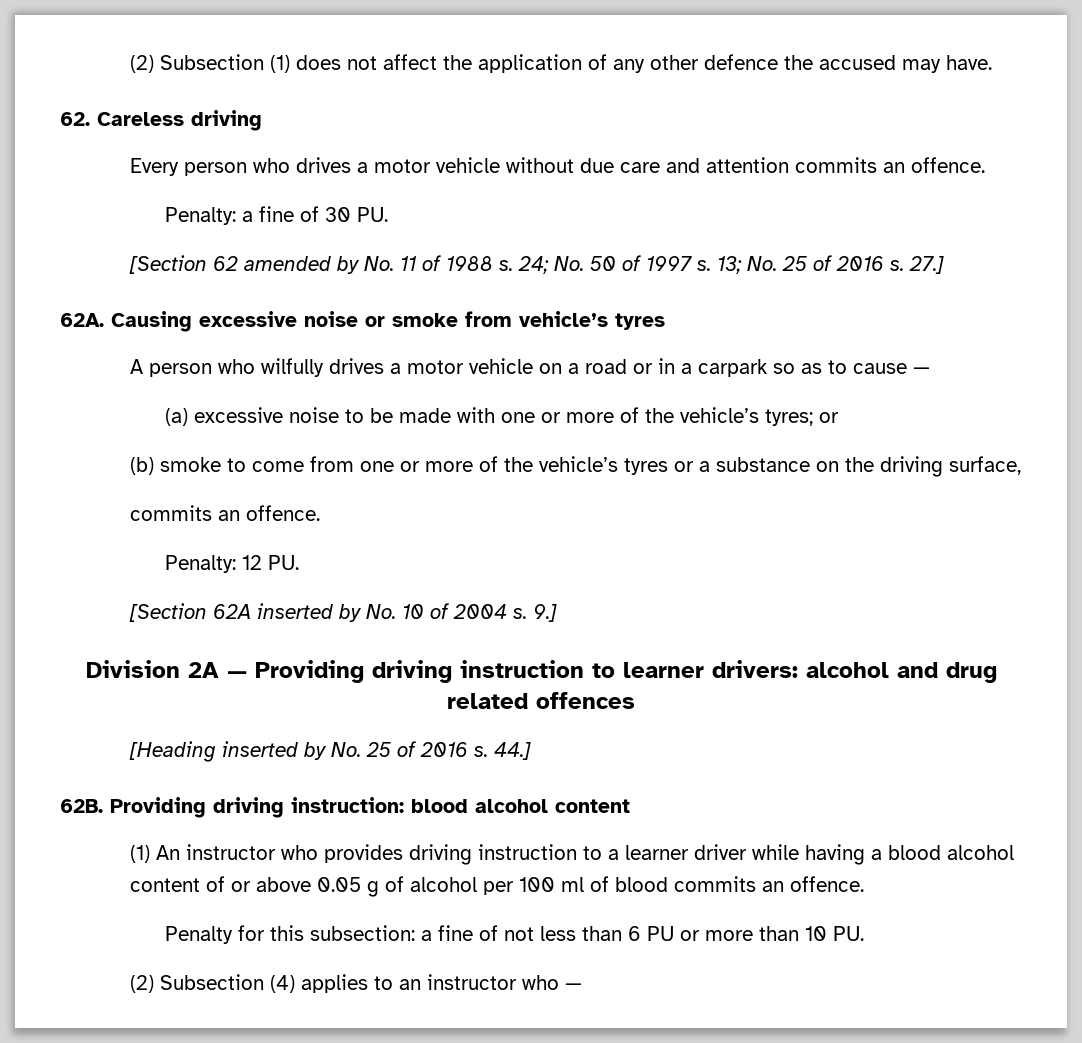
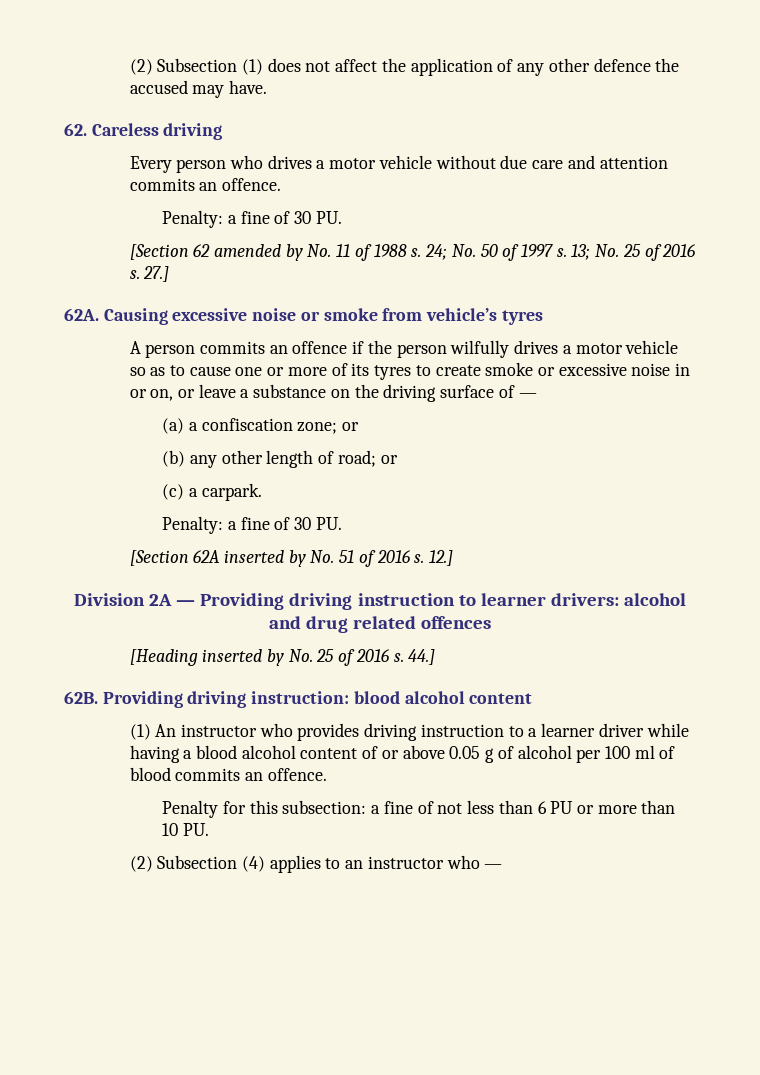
[217,359,255,374] who -> [199,340,447,358] commits an offence if the person
[538,358,930,377] [164,407,839,426] [129,456,694,475] on a road or in a carpark so as to cause — // (a) excessive noise to be made with one or more of the vehicle’s tyres; or // (b) smoke to come from one or more of the vehicle’s tyres or -> [129,362,691,380] [129,384,236,401] so as to cause one or more of its tyres to create smoke or excessive noise in or on, or leave
[948,456,1021,475] [129,505,320,521] [164,555,262,573] surface, // commits an offence. // Penalty: 12 -> [440,385,537,398] [162,418,360,434] [162,450,398,468] [162,483,262,501] [162,516,312,534] surface of — // (a) a confiscation zone; or // (b) any other length of road; or // (c) a carpark. // Penalty: a fine of 30
[401,603,557,622] 10 of 2004 s. 9.] -> [339,550,454,567] 51 of 2016 s. 12.]

